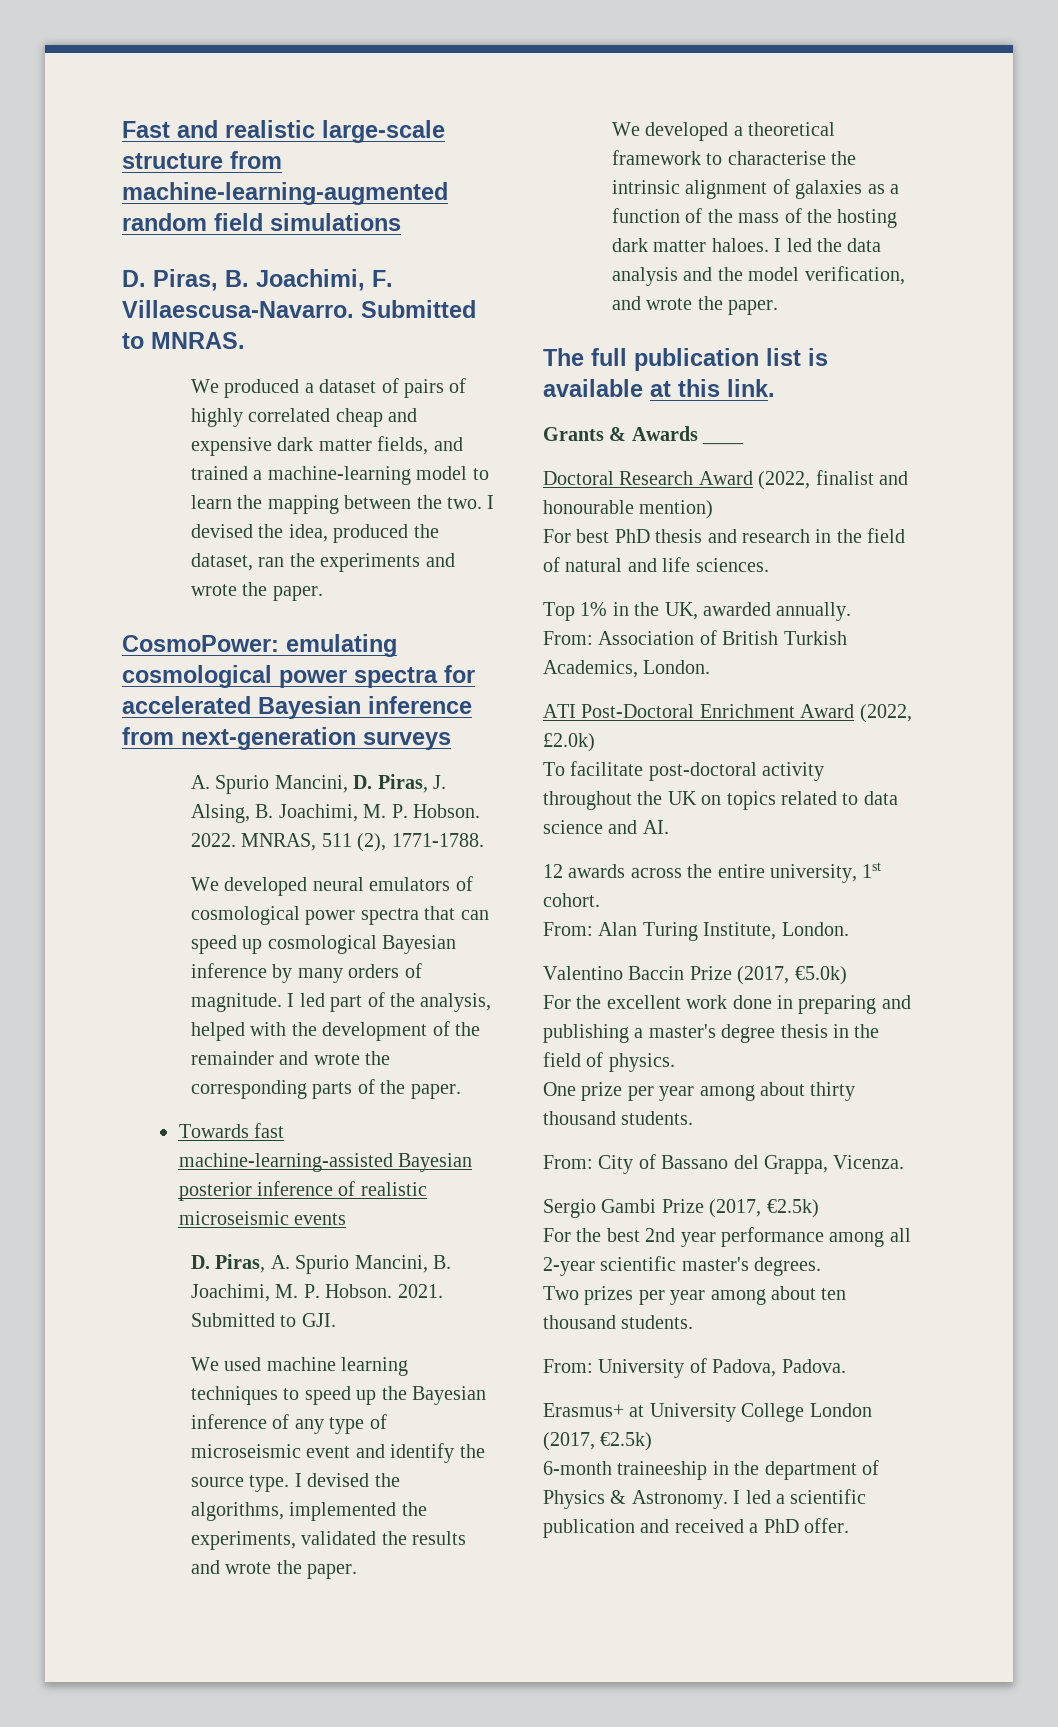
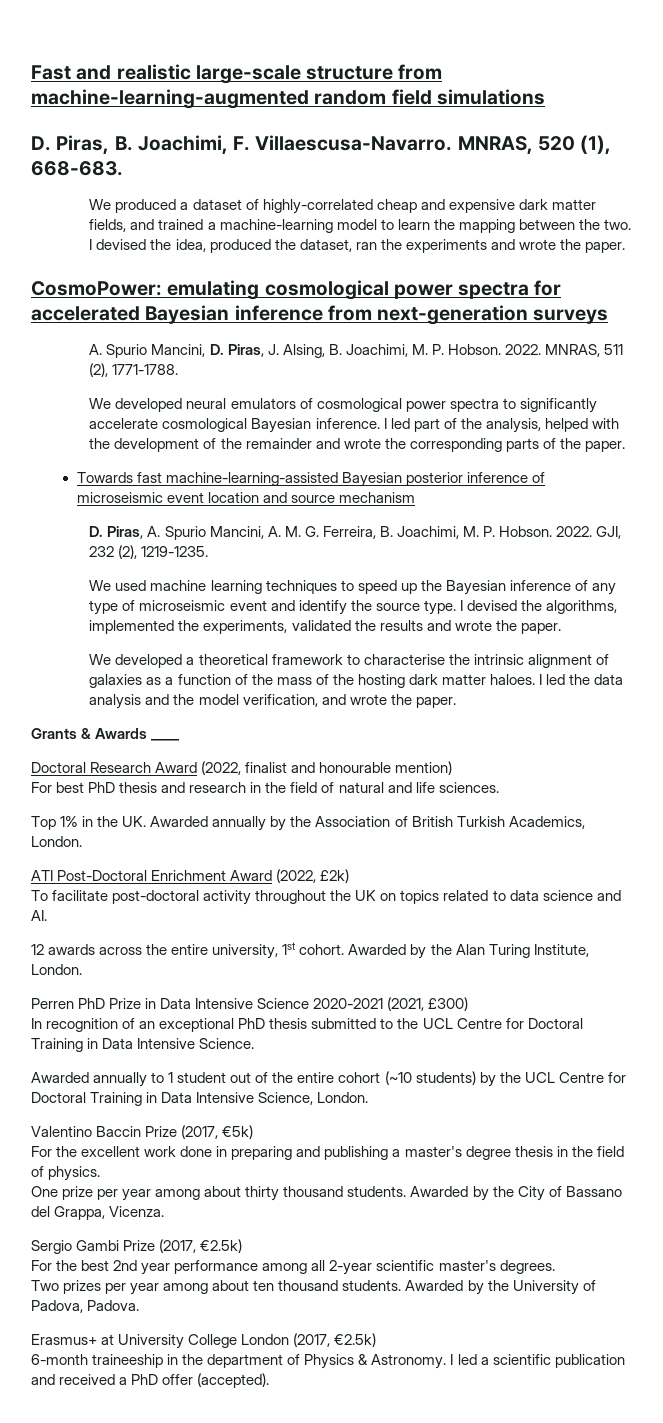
[361,300,476,318] [122,332,245,349] Submitted to MNRAS. -> [457,135,612,155] [31,161,123,176] MNRAS, 520 (1), 668-683.
[403,378,467,398] [190,408,331,427] pairs of highly correlated -> [262,199,373,214] highly-correlated
[424,906,489,920] [190,935,457,954] [190,963,422,983] [190,993,282,1012] that can speed up cosmological Bayesian inference by many orders of magnitude. -> [502,398,597,413] [89,418,380,433] to significantly accelerate cosmological Bayesian inference.
[360,1182,427,1196] [178,1211,346,1225] realistic microseismic events -> [76,492,415,503] microseismic event location and source mechanism
[432,1255,451,1269] [190,1284,443,1302] [190,1313,336,1327] B. Joachimi, M. P. Hobson. 2021. Submitted to GJI. -> [267,526,622,539] [89,545,209,559] A. M. G. Ferreira, B. Joachimi, M. P. Hobson. 2022. GJI, 232 (2), 1219-1235.
[543,348,828,371] [543,379,775,397] // The full publication list is available at this link. -> (456, 702) none
[664,602,852,621] [543,631,593,645] UK, awarded annually. // From: -> [122,816,312,831] UK. Awarded annually by the
[543,733,595,752] £2.0k) -> [320,869,350,883] £2k)
[543,922,593,936] // From: -> [348,944,452,959] Awarded by the
(849, 929) none -> [31,997,469,1011] [31,1018,583,1032] [31,1038,255,1052] [31,1071,626,1087] [31,1092,369,1106] // Perren PhD Prize in Data Intensive Science 2020-2021 (2021, £300) // In recognition of an exceptional PhD thesis submitted to the UCL Centre for Doctoral Training in Data Intensive Science. // Awarded annually to 1 student out of the entire cohort (~10 students) by the UCL Centre for Doctoral Training in Data Intensive Science, London.
[794,966,847,985] €5.0k) -> [222,1125,254,1139] €5k)
[543,1155,593,1169] // From: -> [410,1186,514,1201] Awarded by the
[543,1359,593,1373] // From: -> [405,1280,509,1295] Awarded by the
[804,1518,849,1533] offer. -> [162,1373,270,1388] offer (accepted).

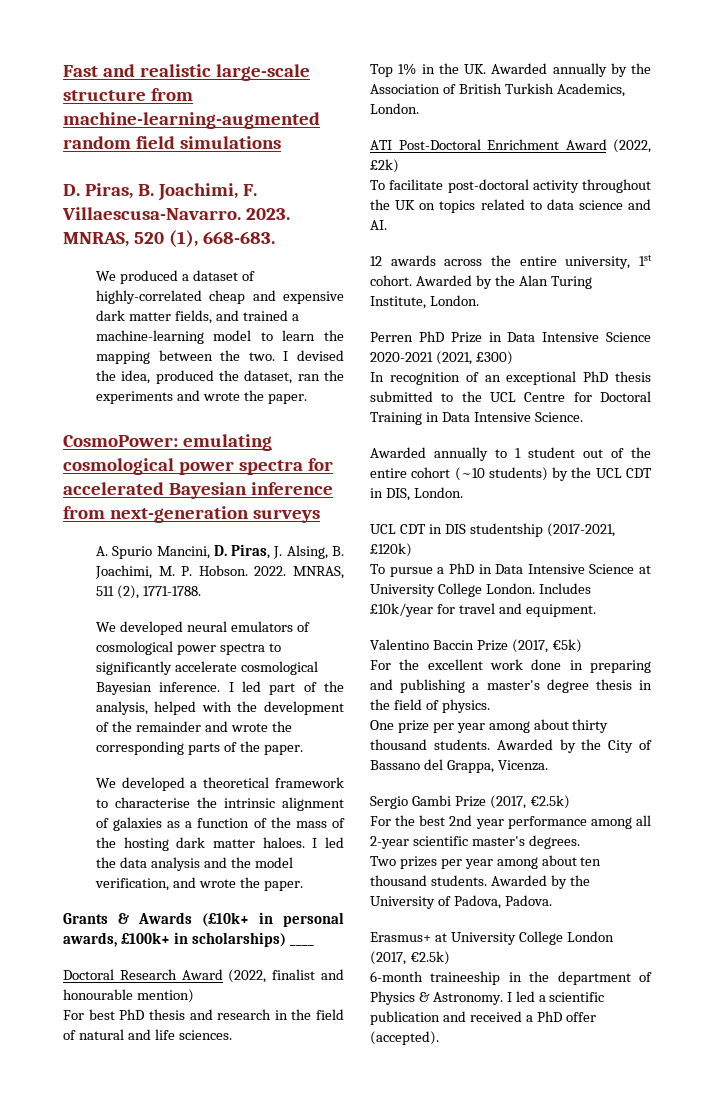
(453, 143) none -> [245,208,290,220] 2023.
[76,472,545,487] [76,492,415,503] [89,526,622,540] [89,545,209,559] [89,580,616,595] [89,600,617,615] [89,620,561,634] // Towards fast machine-learning-assisted Bayesian posterior inference of microseismic event location and source mechanism // D. Piras, A. Spurio Mancini, A. M. G. Ferreira, B. Joachimi, M. P. Hobson. 2022. GJI, 232 (2), 1219-1235. // We used machine learning techniques to speed up the Bayesian inference of any type of microseismic event and identify the source type. I devised the algorithms, implemented the experiments, validated the results and wrote the paper. -> (303, 750) none
(148, 733) none -> [202,912,344,927] [63,932,286,947] (£10k+ in personal awards, £100k+ in scholarships)
[558,1072,626,1083] [31,1092,369,1106] Centre for Doctoral Training in Data Intensive Science, London. -> [626,468,652,478] [370,487,463,501] [370,523,615,537] [370,543,412,557] [370,563,651,577] [370,583,591,597] [370,603,596,617] CDT in DIS, London. // UCL CDT in DIS studentship (2017-2021, £120k) // To pursue a PhD in Data Intensive Science at University College London. Includes £10k/year for travel and equipment.

